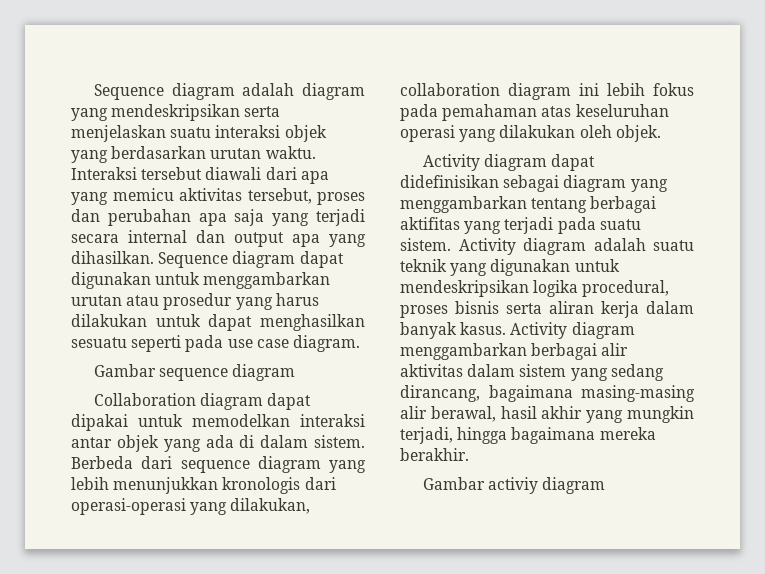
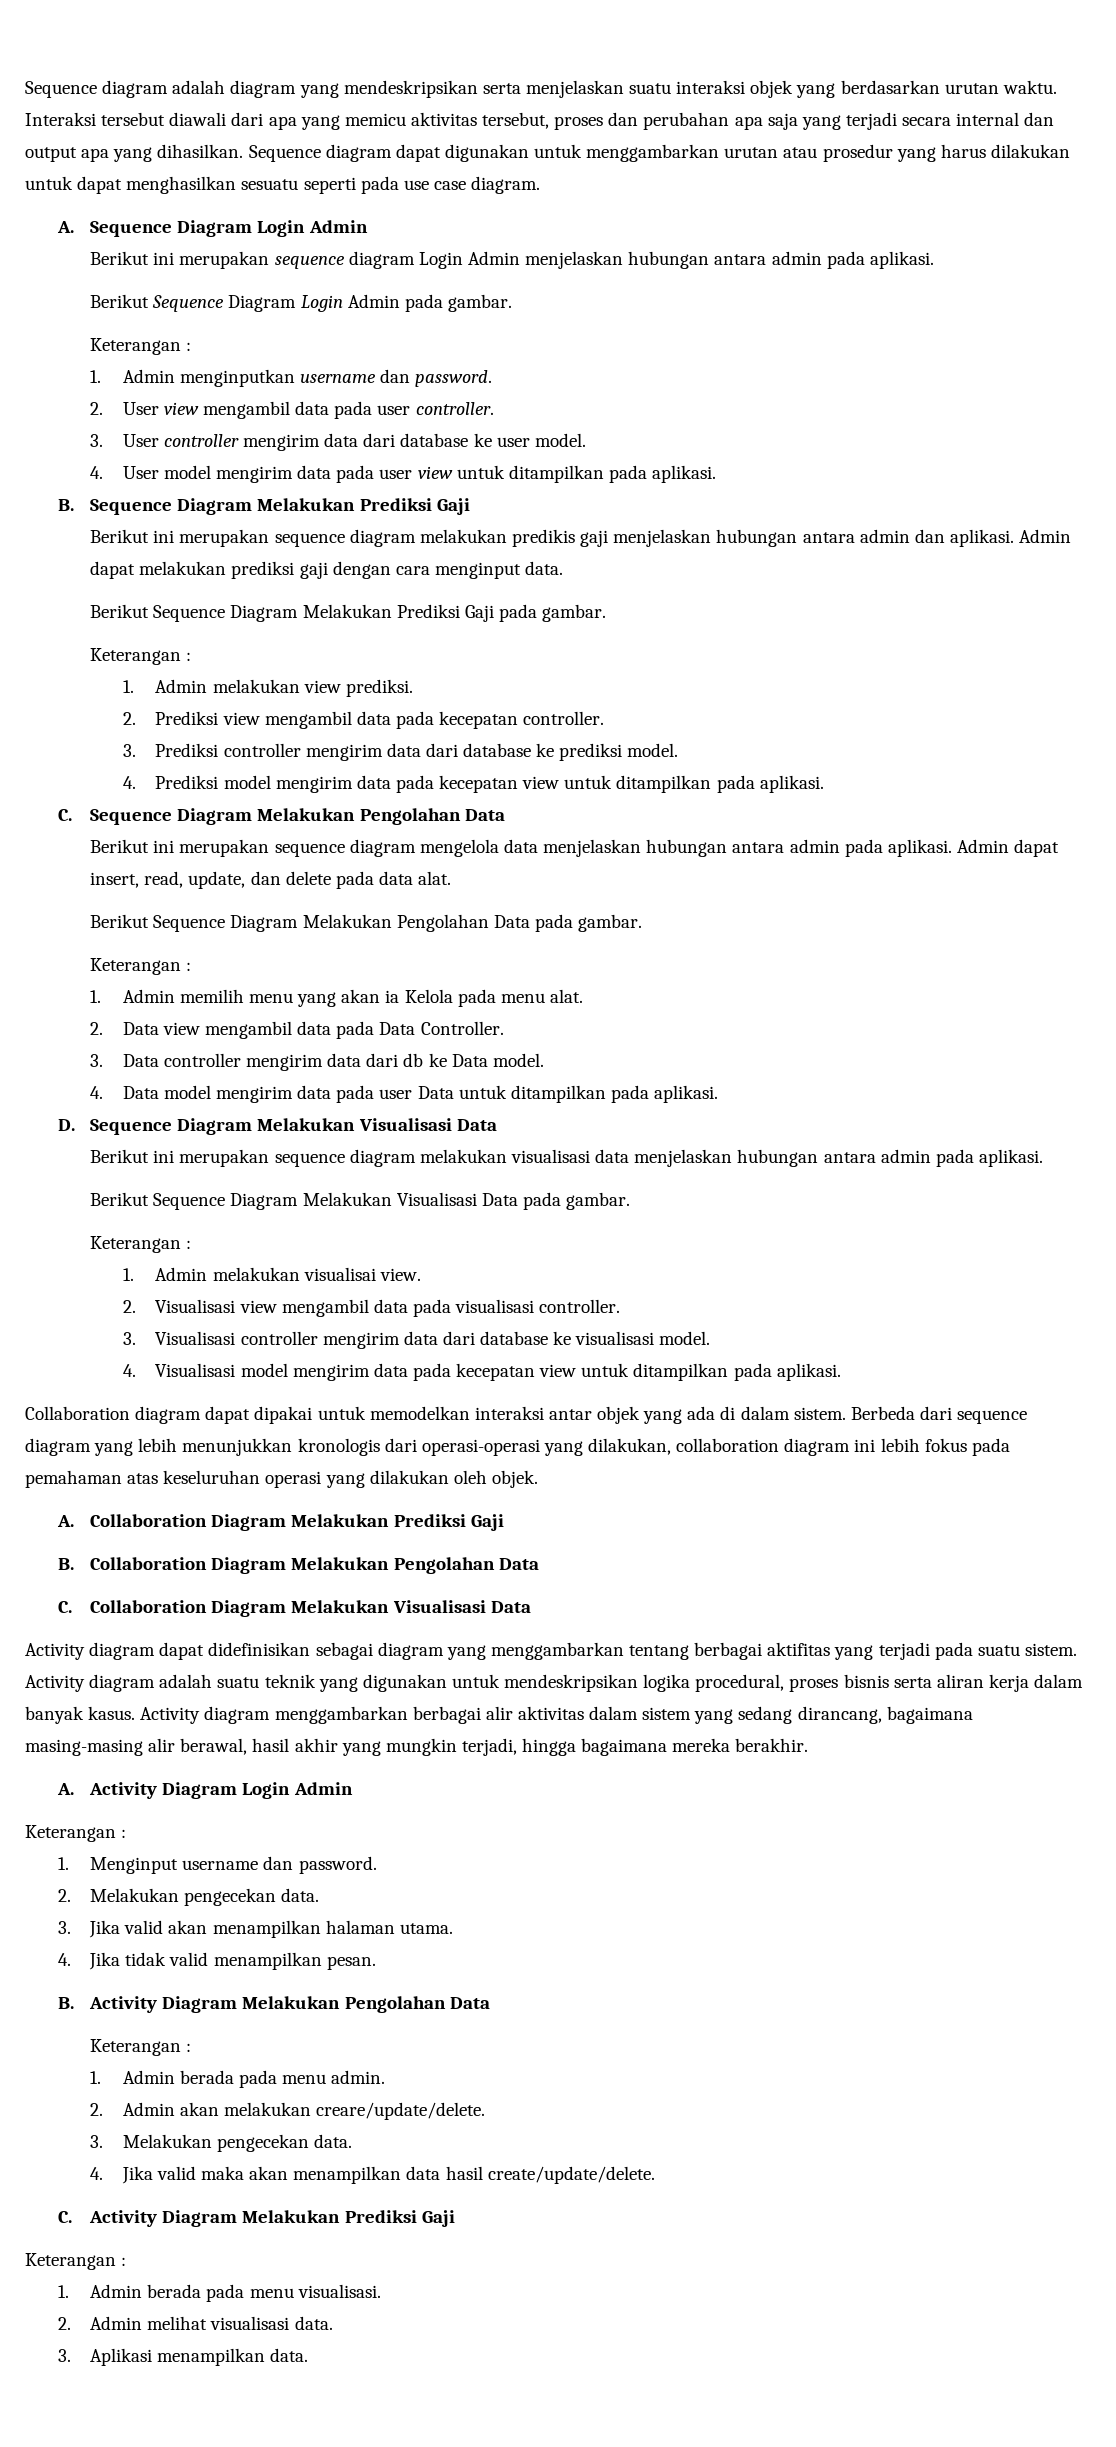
[93,364,296,381] Gambar sequence diagram -> [56,220,368,237] [90,251,934,269] [90,294,512,312] [90,338,192,355] [90,369,493,387] [90,401,494,419] [90,433,586,451] [90,465,717,483] [57,498,470,515] [90,529,1072,547] [90,561,564,579] [90,604,607,622] [90,648,192,665] [122,679,413,697] [122,711,605,729] [122,743,679,761] [122,775,824,793] [57,808,505,825] [90,839,1060,857] [90,871,452,889] [90,914,643,932] [90,958,192,975] [90,989,583,1007] [90,1021,504,1039] [90,1053,544,1071] [90,1085,719,1103] [57,1118,497,1135] [90,1149,1043,1167] [90,1192,631,1210] [90,1236,192,1253] [122,1267,421,1281] [122,1299,621,1317] [122,1331,711,1349] [122,1363,841,1381] A. Sequence Diagram Login Admin // Berikut ini merupakan sequence diagram Login Admin menjelaskan hubungan antara admin pada aplikasi. // Berikut Sequence Diagram Login Admin pada gambar. // Keterangan : // 1. Admin menginputkan username dan password. // 2. User view mengambil data pada user controller. // 3. User controller mengirim data dari database ke user model. // 4. User model mengirim data pada user view untuk ditampilkan pada aplikasi. // B. Sequence Diagram Melakukan Prediksi Gaji // Berikut ini merupakan sequence diagram melakukan predikis gaji menjelaskan hubungan antara admin dan aplikasi. Admin dapat melakukan prediksi gaji dengan cara menginput data. // Berikut Sequence Diagram Melakukan Prediksi Gaji pada gambar. // Keterangan : // 1. Admin melakukan view prediksi. // 2. Prediksi view mengambil data pada kecepatan controller. // 3. Prediksi controller mengirim data dari database ke prediksi model. // 4. Prediksi model mengirim data pada kecepatan view untuk ditampilkan pada aplikasi. // C. Sequence Diagram Melakukan Pengolahan Data // Berikut ini merupakan sequence diagram mengelola data menjelaskan hubungan antara admin pada aplikasi. Admin dapat insert, read, update, dan delete pada data alat. // Berikut Sequence Diagram Melakukan Pengolahan Data pada gambar. // Keterangan : // 1. Admin memilih menu yang akan ia Kelola pada menu alat. // 2. Data view mengambil data pada Data Controller. // 3. Data controller mengirim data dari db ke Data model. // 4. Data model mengirim data pada user Data untuk ditampilkan pada aplikasi. // D. Sequence Diagram Melakukan Visualisasi Data // Berikut ini merupakan sequence diagram melakukan visualisasi data menjelaskan hubungan antara admin pada aplikasi. // Berikut Sequence Diagram Melakukan Visualisasi Data pada gambar. // Keterangan : // 1. Admin melakukan visualisai view. // 2. Visualisasi view mengambil data pada visualisasi controller. // 3. Visualisasi controller mengirim data dari database ke visualisasi model. // 4. Visualisasi model mengirim data pada kecepatan view untuk ditampilkan pada aplikasi.
(661, 133) none -> [56,1514,504,1531] [57,1557,539,1574] [57,1600,531,1617] // A. Collaboration Diagram Melakukan Prediksi Gaji // B. Collaboration Diagram Melakukan Pengolahan Data // C. Collaboration Diagram Melakukan Visualisasi Data
[422,477,606,494] Gambar activiy diagram -> [56,1782,353,1799] [25,1825,127,1842] [57,1856,377,1874] [57,1888,320,1906] [57,1920,453,1938] [57,1952,376,1970] [57,1996,490,2013] [90,2039,192,2056] [90,2070,386,2088] [90,2102,486,2120] [90,2134,353,2152] [90,2166,655,2184] [57,2210,455,2227] [25,2253,127,2270] [57,2284,381,2302] [57,2316,333,2330] [57,2348,309,2366] A. Activity Diagram Login Admin // Keterangan : // 1. Menginput username dan password. // 2. Melakukan pengecekan data. // 3. Jika valid akan menampilkan halaman utama. // 4. Jika tidak valid menampilkan pesan. // B. Activity Diagram Melakukan Pengolahan Data // Keterangan : // 1. Admin berada pada menu admin. // 2. Admin akan melakukan creare/update/delete. // 3. Melakukan pengecekan data. // 4. Jika valid maka akan menampilkan data hasil create/update/delete. // C. Activity Diagram Melakukan Prediksi Gaji // Keterangan : // 1. Admin berada pada menu visualisasi. // 2. Admin melihat visualisasi data. // 3. Aplikasi menampilkan data.

